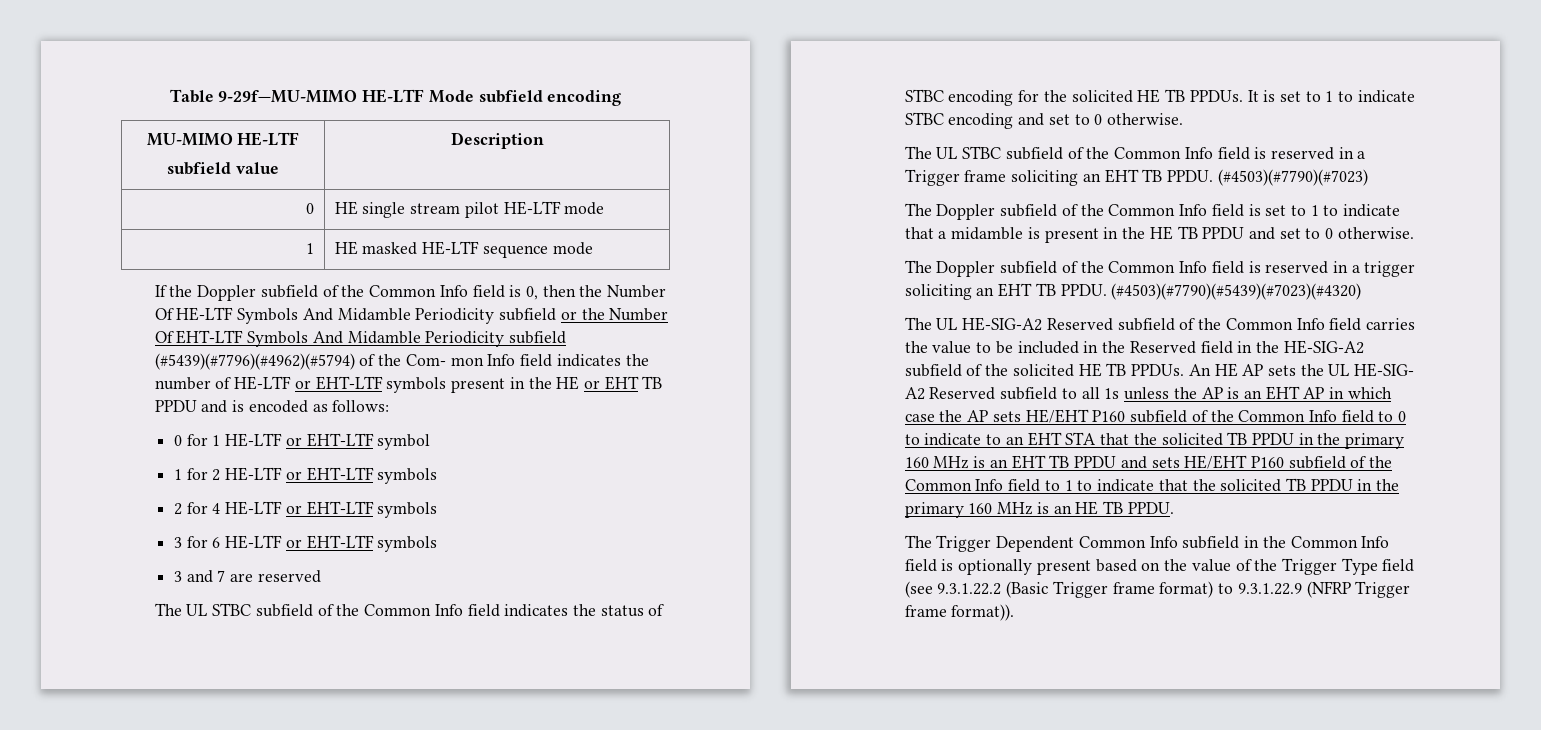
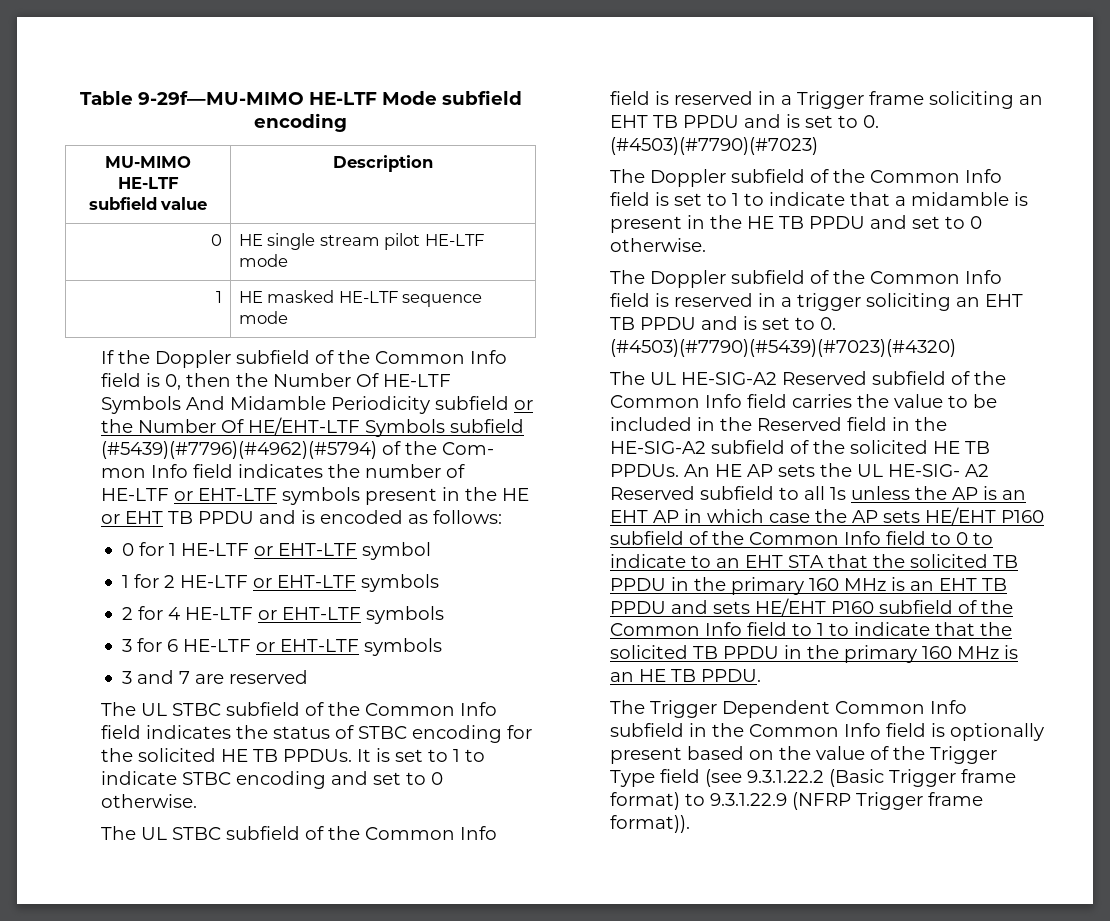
[176,330,505,347] EHT-LTF Symbols And Midamble Periodicity -> [248,417,446,437] HE/EHT-LTF Symbols
[1167,170,1214,182] PPDU. -> [683,114,880,128] PPDU and is set to 0.
[1060,284,1107,296] PPDU. -> [640,316,837,330] PPDU and is set to 0.

